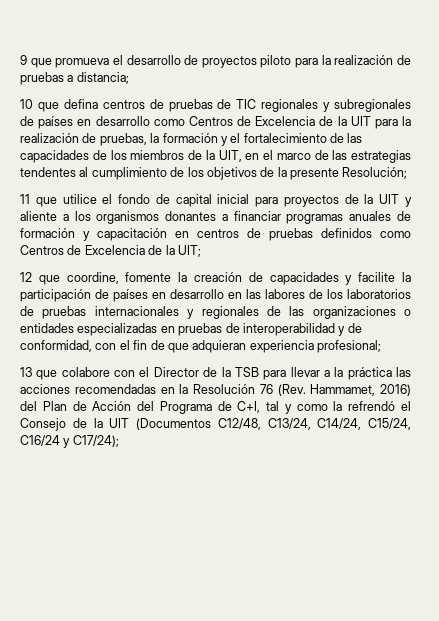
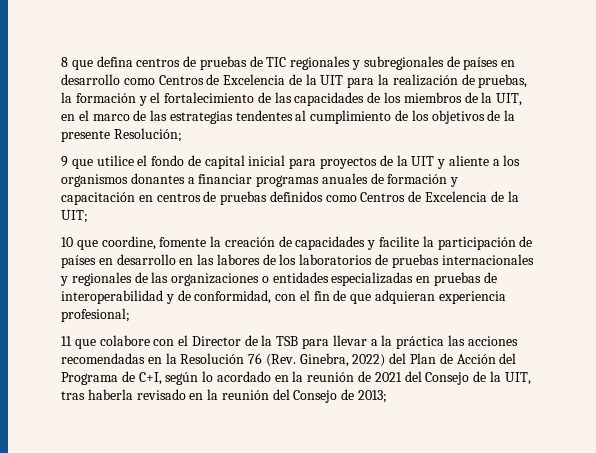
[20,55,411,68] [20,72,129,85] [20,99,33,109] 9 que promueva el desarrollo de proyectos piloto para la realización de pruebas a distancia; // 10 -> [61,57,68,67] 8
[20,194,30,204] 11 -> [61,156,68,167] 9
[20,272,32,282] 12 -> [61,237,73,247] 10
[20,367,32,377] 13 -> [61,336,72,346] 11
[310,384,411,396] Hammamet, 2016) -> [299,353,386,367] Ginebra, 2022)
[266,401,412,414] [20,418,411,431] [20,435,119,448] tal y como la refrendó el Consejo de la UIT (Documentos C12/48, C13/24, C14/24, C15/24, C16/24 y C17/24); -> [165,371,531,385] [61,389,388,403] según lo acordado en la reunión de 2021 del Consejo de la UIT, tras haberla revisado en la reunión del Consejo de 2013;

